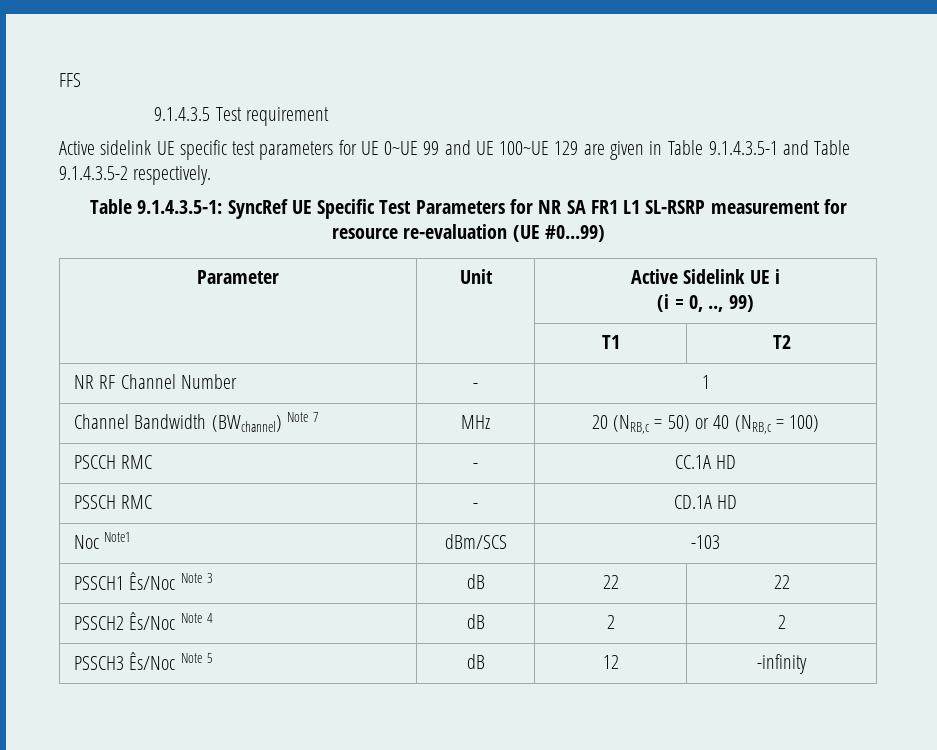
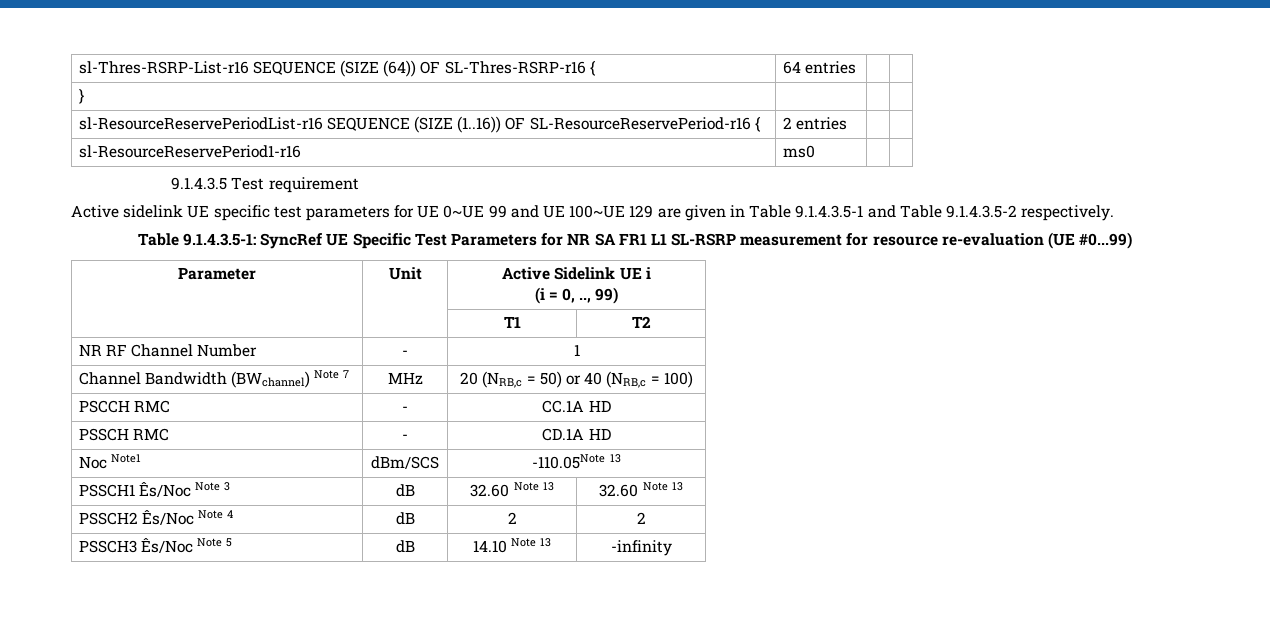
[59,73,81,87] FFS -> [78,60,596,77] [782,61,856,74] [78,88,84,104] [78,116,761,133] [782,117,847,130] [78,145,301,158] [782,145,815,158] sl-Thres-RSRP-List-r16 SEQUENCE (SIZE (64)) OF SL-Thres-RSRP-r16 { | 64 entries | | // } | | | // sl-ResourceReservePeriodList-r16 SEQUENCE (SIZE (1..16)) OF SL-ResourceReservePeriod-r16 { | 2 entries | | // sl-ResourceReservePeriod1-r16 | ms0 | |
[691,535,720,549] -103 -> [532,454,621,469] -110.05Note 13
[602,575,619,589] [773,575,790,589] 22 | 22 -> [470,482,554,497] [599,482,683,497] 32.60 Note 13 | 32.60 Note 13
[602,655,619,669] 12 -> [472,538,552,553] 14.10 Note 13

